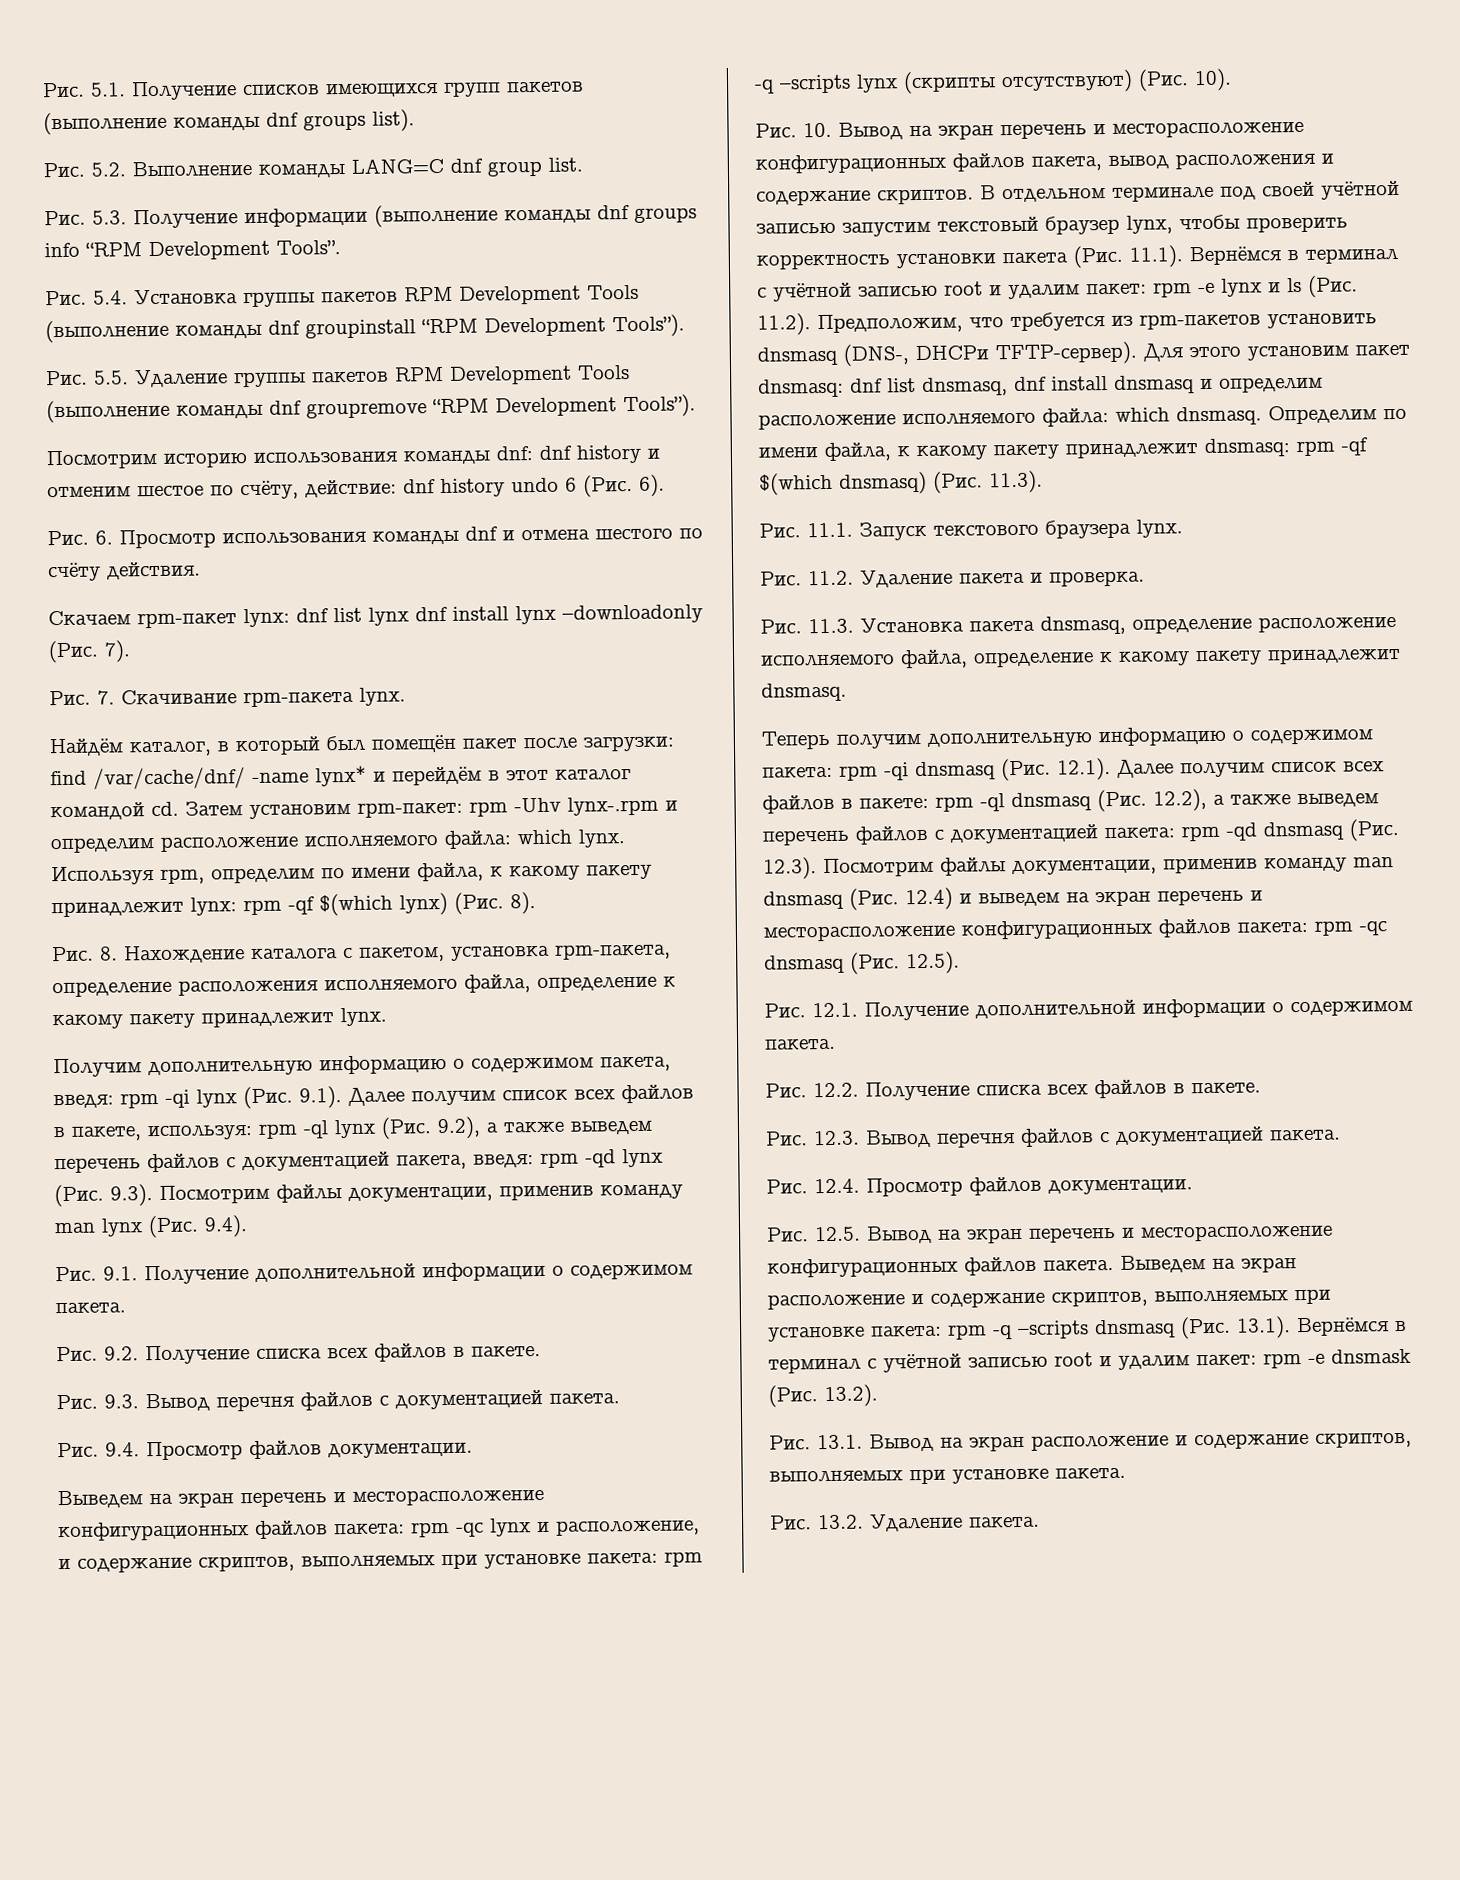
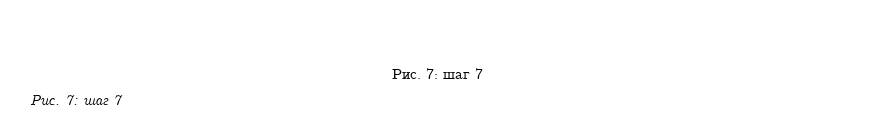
[42,81,584,101] [43,109,415,136] [43,157,583,178] [44,204,697,229] [44,240,341,261] [45,284,639,308] [45,314,685,344] [46,365,630,388] [46,394,696,424] [46,444,660,470] [47,474,665,500] [47,526,703,549] [48,561,201,582] [48,604,703,629] [48,640,131,664] [49,687,406,708] [49,734,675,757] [50,765,631,790] [50,796,678,821] [50,829,626,854] [51,862,652,886] [51,892,536,918] [52,943,671,964] [52,974,676,998] [52,1007,387,1030] [53,1054,671,1078] [53,1084,694,1110] [53,1116,653,1141] [54,1148,663,1174] [54,1184,683,1208] [54,1215,248,1239] [55,1261,693,1285] [55,1302,126,1314] [56,1342,541,1365] [56,1389,620,1412] [57,1440,473,1461] [57,1488,544,1509] [58,1518,700,1542] [58,1551,703,1573] [754,68,1232,95] [755,120,1304,140] [755,152,1334,174] [756,180,1400,206] [756,214,1348,237] [756,245,1399,270] [757,275,1358,302] [757,312,1377,336] [757,341,1410,367] [758,375,1323,398] [758,405,1407,430] [758,437,1368,461] [759,470,1043,496] [759,519,1183,541] [760,569,1145,588] [760,615,1396,635] [761,647,1401,669] [761,682,847,702] [761,726,1373,750] [762,758,1384,782] [762,789,1379,814] [762,818,1399,846] [763,857,1394,880] [763,887,1263,911] [763,918,1387,942] [764,951,960,975] [764,998,1413,1021] [765,1038,836,1050] [765,1079,1261,1101] [766,1126,1341,1148] [766,1176,1193,1197] [767,1224,1333,1244] [767,1255,1297,1278] [767,1288,1331,1310] [768,1316,1407,1342] [768,1348,1411,1374] [768,1384,878,1408] [769,1431,1412,1452] [769,1467,1126,1485] [770,1513,1040,1532] Рис. 5.1. Получение списков имеющихся групп пакетов (выполнение команды dnf groups list). // Рис. 5.2. Выполнение команды LANG=C dnf group list. // Рис. 5.3. Получение информации (выполнение команды dnf groups info “RPM Development Tools”. // Рис. 5.4. Установка группы пакетов RPM Development Tools (выполнение команды dnf groupinstall “RPM Development Tools”). // Рис. 5.5. Удаление группы пакетов RPM Development Tools (выполнение команды dnf groupremove “RPM Development Tools”). // Посмотрим историю использования команды dnf: dnf history и отменим шестое по счёту, действие: dnf history undo 6 (Рис. 6). // Рис. 6. Просмотр использования команды dnf и отмена шестого по счёту действия. // Скачаем rpm-пакет lynx: dnf list lynx dnf install lynx –downloadonly (Рис. 7). // Рис. 7. Скачивание rpm-пакета lynx. // Найдём каталог, в который был помещён пакет после загрузки: find /var/cache/dnf/ -name lynx* и перейдём в этот каталог командой cd. Затем установим rpm-пакет: rpm -Uhv lynx-.rpm и определим расположение исполняемого файла: which lynx. Используя rpm, определим по имени файла, к какому пакету принадлежит lynx: rpm -qf $(which lynx) (Рис. 8). // Рис. 8. Нахождение каталога с пакетом, установка rpm-пакета, определение расположения исполняемого файла, определение к какому пакету принадлежит lynx. // Получим дополнительную информацию о содержимом пакета, введя: rpm -qi lynx (Рис. 9.1). Далее получим список всех файлов в пакете, используя: rpm -ql lynx (Рис. 9.2), а также выведем перечень файлов с документацией пакета, введя: rpm -qd lynx (Рис. 9.3). Посмотрим файлы документации, применив команду man lynx (Рис. 9.4). // Рис. 9.1. Получение дополнительной информации о содержимом пакета. // Рис. 9.2. Получение списка всех файлов в пакете. // Рис. 9.3. Вывод перечня файлов с документацией пакета. // Рис. 9.4. Просмотр файлов документации. // Выведем на экран перечень и месторасположение конфигурационных файлов пакета: rpm -qc lynx и расположение, и содержание скриптов, выполняемых при установке пакета: rpm -q –scripts lynx (скрипты отсутствуют) (Рис. 10). // Рис. 10. Вывод на экран перечень и месторасположение конфигурационных файлов пакета, вывод расположения и содержание скриптов. В отдельном терминале под своей учётной записью запустим текстовый браузер lynx, чтобы проверить корректность установки пакета (Рис. 11.1). Вернёмся в терминал с учётной записью root и удалим пакет: rpm -e lynx и ls (Рис. 11.2). Предположим, что требуется из rpm-пакетов установить dnsmasq (DNS-, DHCPи TFTP-сервер). Для этого установим пакет dnsmasq: dnf list dnsmasq, dnf install dnsmasq и определим расположение исполняемого файла: which dnsmasq. Определим по имени файла, к какому пакету принадлежит dnsmasq: rpm -qf $(which dnsmasq) (Рис. 11.3). // Рис. 11.1. Запуск текстового браузера lynx. // Рис. 11.2. Удаление пакета и проверка. // Рис. 11.3. Установка пакета dnsmasq, определение расположение исполняемого файла, определение к какому пакету принадлежит dnsmasq. // Теперь получим дополнительную информацию о содержимом пакета: rpm -qi dnsmasq (Рис. 12.1). Далее получим список всех файлов в пакете: rpm -ql dnsmasq (Рис. 12.2), а также выведем перечень файлов с документацией пакета: rpm -qd dnsmasq (Рис. 12.3). Посмотрим файлы документации, применив команду man dnsmasq (Рис. 12.4) и выведем на экран перечень и месторасположение конфигурационных файлов пакета: rpm -qc dnsmasq (Рис. 12.5). // Рис. 12.1. Получение дополнительной информации о содержимом пакета. // Рис. 12.2. Получение списка всех файлов в пакете. // Рис. 12.3. Вывод перечня файлов с документацией пакета. // Рис. 12.4. Просмотр файлов документации. // Рис. 12.5. Вывод на экран перечень и месторасположение конфигурационных файлов пакета. Выведем на экран расположение и содержание скриптов, выполняемых при установке пакета: rpm -q –scripts dnsmasq (Рис. 13.1). Вернёмся в терминал с учётной записью root и удалим пакет: rpm -e dnsmask (Рис. 13.2). // Рис. 13.1. Вывод на экран расположение и содержание скриптов, выполняемых при установке пакета. // Рис. 13.2. Удаление пакета. -> [392,68,483,79] [30,94,123,105] Рис. 7: шаг 7 // Рис. 7: шаг 7

